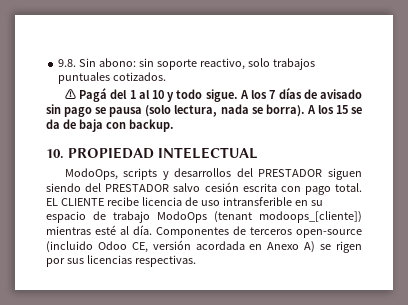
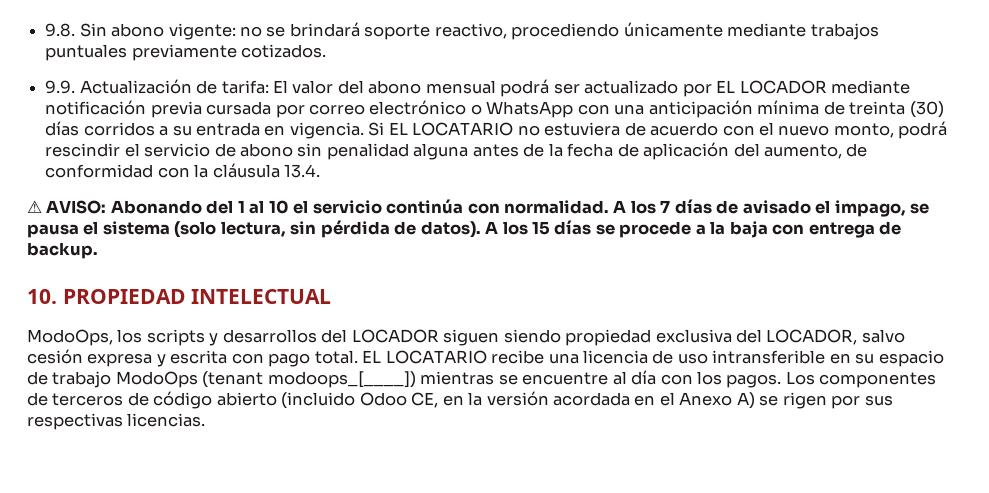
[99,58,270,70] abono: sin soporte reactivo, solo -> [111,22,807,40] abono vigente: no se brindará soporte reactivo, procediendo únicamente mediante
(111, 78) none -> [131,44,237,61] previamente
(167, 76) none -> [45,79,910,97] [45,100,944,118] [45,121,948,139] [45,142,868,160] [45,163,320,178] // 9.9. Actualización de tarifa: El valor del abono mensual podrá ser actualizado por EL LOCADOR mediante notificación previa cursada por correo electrónico o WhatsApp con una anticipación mínima de treinta (30) días corridos a su entrada en vigencia. Si EL LOCATARIO no estuviera de acuerdo con el nuevo monto, podrá rescindir el servicio de abono sin penalidad alguna antes de la fecha de aplicación del aumento, de conformidad con la cláusula 13.4.
[79,88,108,102] Pagá -> [46,200,202,214] AVISO: Abonando
[167,89,238,102] y todo sigue. -> [293,199,610,214] el servicio continúa con normalidad.
[46,104,362,117] [46,119,126,132] sin pago se pausa (solo lectura, nada se borra). A los 15 se da de baja con -> [815,200,930,217] [27,220,902,238] el impago, se pausa el sistema (solo lectura, sin pérdida de datos). A los 15 días se procede a la baja con entrega de
(118, 174) none -> [117,329,143,343] los
[258,169,323,177] PRESTADOR -> [351,329,439,343] LOCADOR
[85,182,239,192] del PRESTADOR salvo cesión -> [565,329,905,346] [27,349,166,367] propiedad exclusiva del LOCADOR, salvo cesión expresa y
[60,197,139,206] CLIENTE recibe -> [385,350,579,364] LOCATARIO recibe una
[259,211,362,223] [46,225,362,238] modoops_[cliente]) mientras esté al día. Componentes de terceros open-source -> [267,370,937,388] [27,391,277,409] modoops_[____]) mientras se encuentre al día con los pagos. Los componentes de terceros de código abierto
(148, 247) none -> [442,392,483,406] en la
(263, 247) none -> [659,392,675,406] el
[86,255,196,267] licencias respectivas. -> [27,413,206,430] respectivas licencias.

